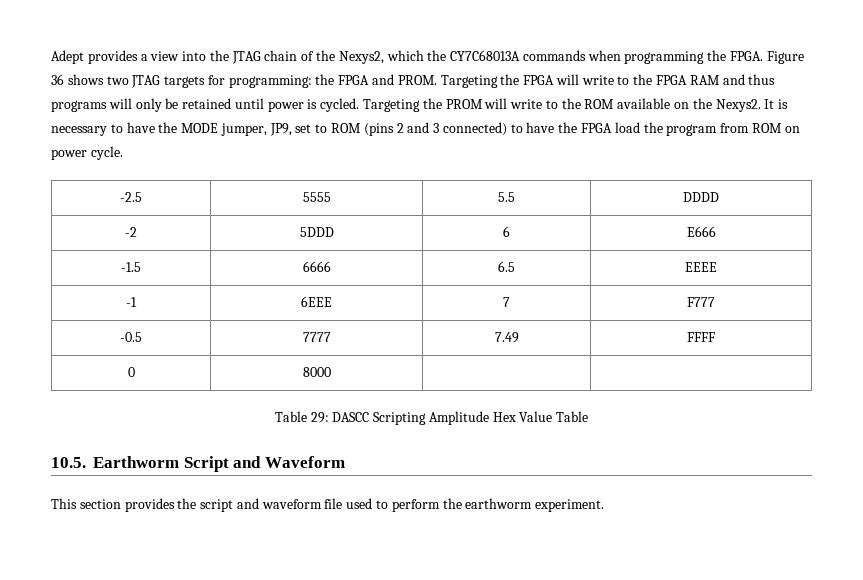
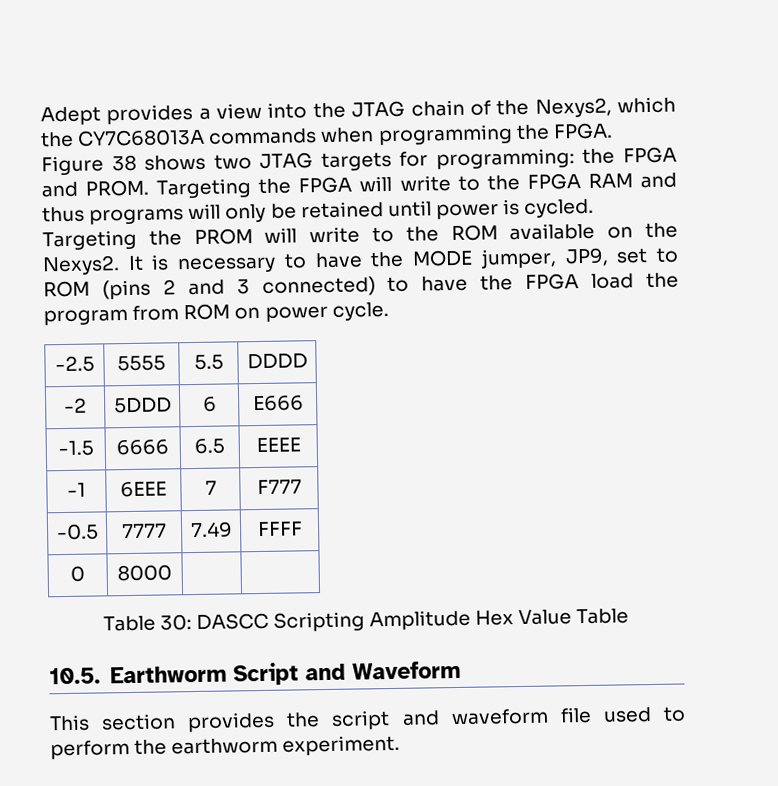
[51,74,64,85] 36 -> [111,154,137,172] 38
[310,412,329,423] 29: -> [159,614,192,631] 30:

